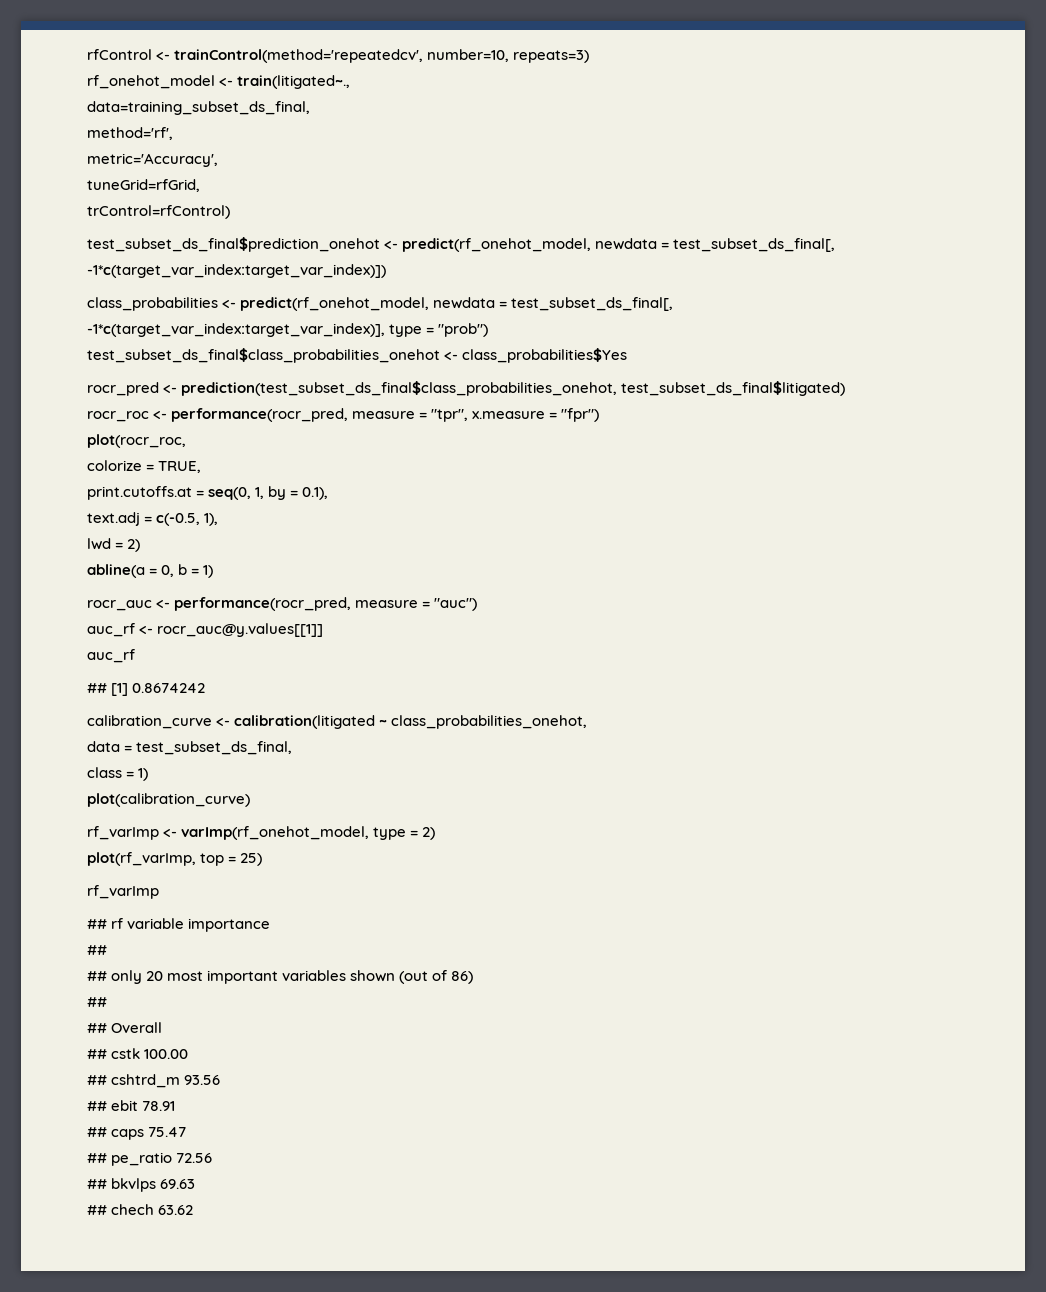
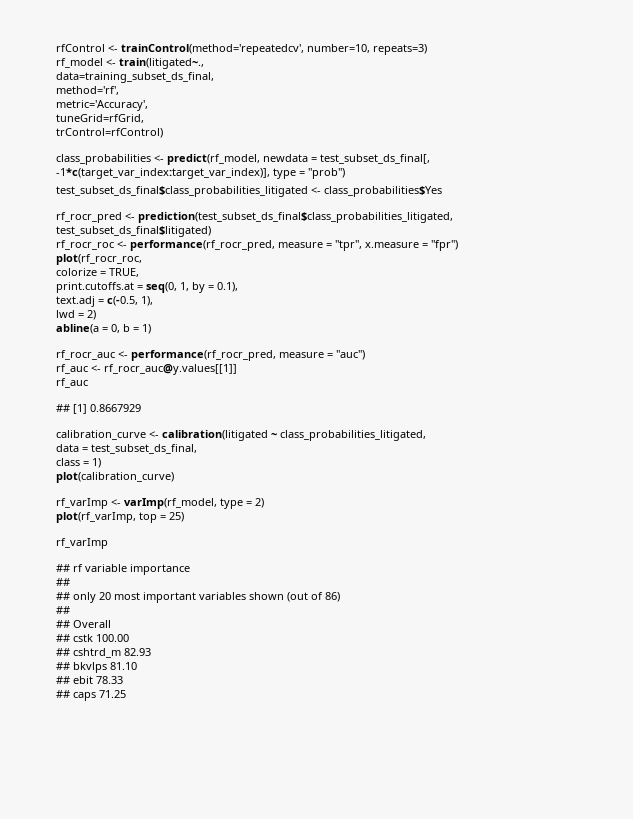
[87,75,215,89] rf_onehot_model -> [56,58,103,68] rf_model
[87,237,836,252] [87,264,386,278] // test_subset_ds_final$prediction_onehot <- predict(rf_onehot_model, newdata = test_subset_ds_final[, -1*c(target_var_index:target_var_index)]) -> (163, 133) none
[240,297,430,311] predict(rf_onehot_model, -> [167,154,260,165] predict(rf_model,
[87,348,440,363] test_subset_ds_final$class_probabilities_onehot -> [56,186,308,197] test_subset_ds_final$class_probabilities_litigated
[87,381,846,396] [87,408,349,422] rocr_pred <- prediction(test_subset_ds_final$class_probabilities_onehot, test_subset_ds_final$litigated) // rocr_roc <- performance(rocr_pred, -> [56,212,453,223] [56,226,211,237] [56,240,275,251] rf_rocr_pred <- prediction(test_subset_ds_final$class_probabilities_litigated, test_subset_ds_final$litigated) // rf_rocr_roc <- performance(rf_rocr_pred,
[87,434,186,448] plot(rocr_roc, -> [56,254,142,265] plot(rf_rocr_roc,
[87,597,352,611] rocr_auc <- performance(rocr_pred, -> [56,350,276,361] rf_rocr_auc <- performance(rf_rocr_pred,
[87,623,324,637] [87,649,135,663] auc_rf <- rocr_auc@y.values[[1]] // auc_rf -> [56,364,237,375] [56,378,88,388] rf_auc <- rf_rocr_auc@y.values[[1]] // rf_auc
[132,683,206,693] 0.8674242 -> [90,404,141,412] 0.8667929
[391,715,588,729] class_probabilities_onehot, -> [280,430,426,441] class_probabilities_litigated,
[181,826,370,840] varImp(rf_onehot_model, -> [124,498,217,509] varImp(rf_model,
[184,1075,221,1085] 93.56 -> [124,648,151,656] [56,662,137,673] 82.93 // ## bkvlps 81.10
[142,1101,176,1111] 78.91 -> [96,676,123,684] 78.33
[148,1127,187,1137] [87,1152,213,1166] [87,1178,196,1192] [87,1204,194,1215] 75.47 // ## pe_ratio 72.56 // ## bkvlps 69.63 // ## chech 63.62 -> [99,690,126,698] 71.25

